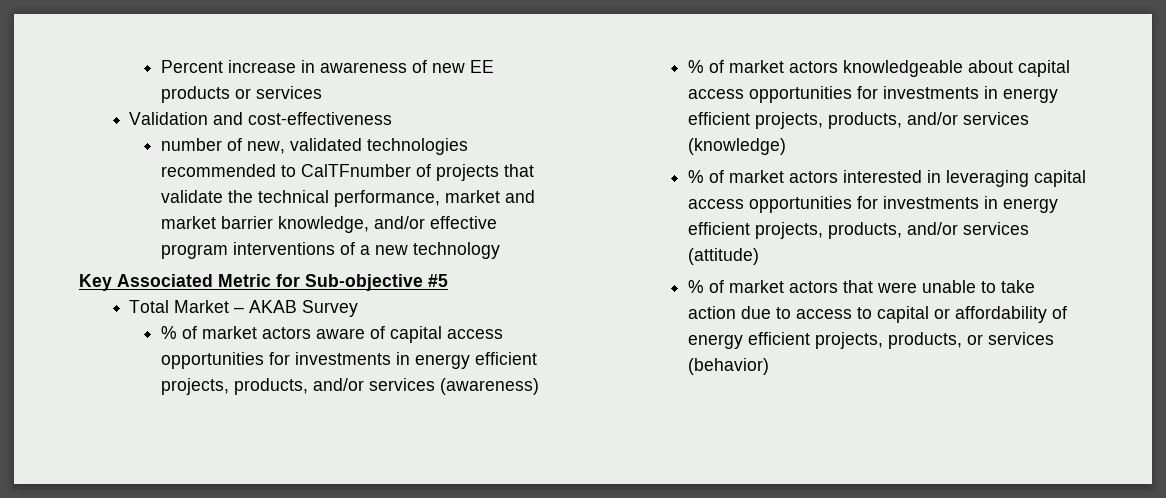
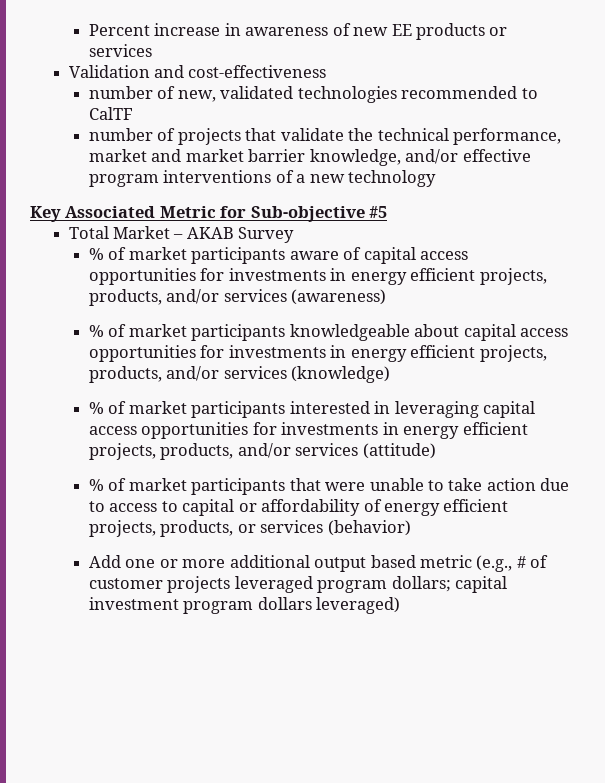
[300,164,411,177] CalTFnumber -> [88,107,133,120] [88,128,153,141] CalTF // number
[261,327,311,339] actors -> [191,247,286,264] participants
[788,61,838,73] actors -> [191,324,286,341] participants
[788,171,838,183] actors -> [191,401,286,418] participants
[788,281,838,293] actors -> [191,478,286,495] participants
(769, 366) none -> [88,555,549,572] [88,576,508,593] [88,597,401,614] // Add one or more additional output based metric (e.g., # of customer projects leveraged program dollars; capital investment program dollars leveraged)

